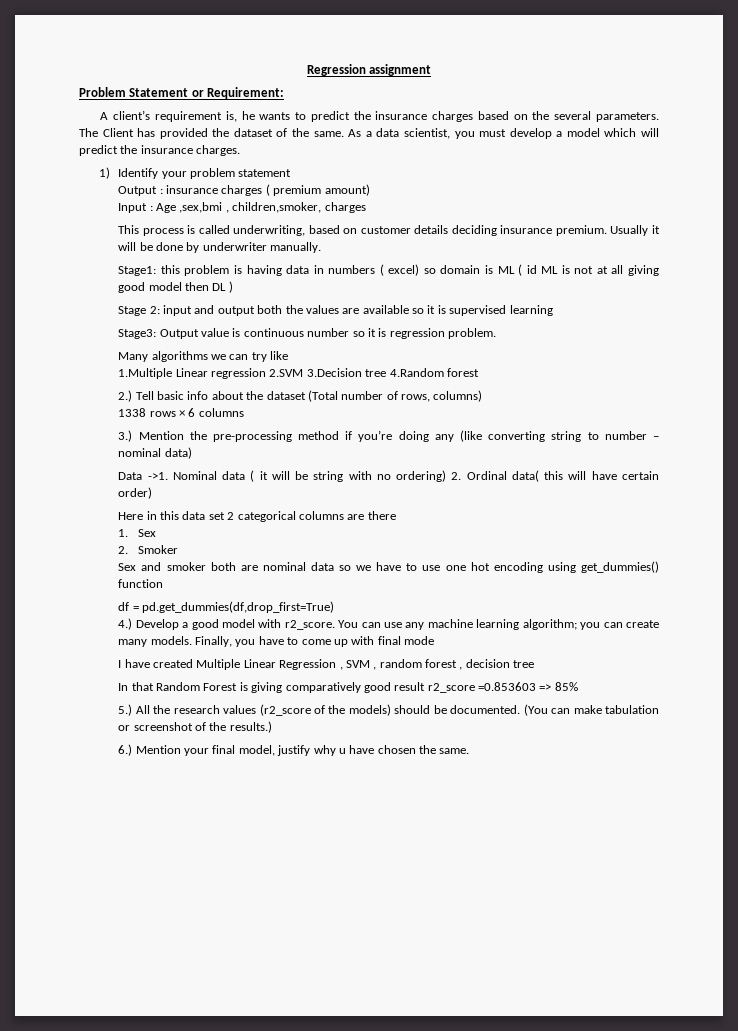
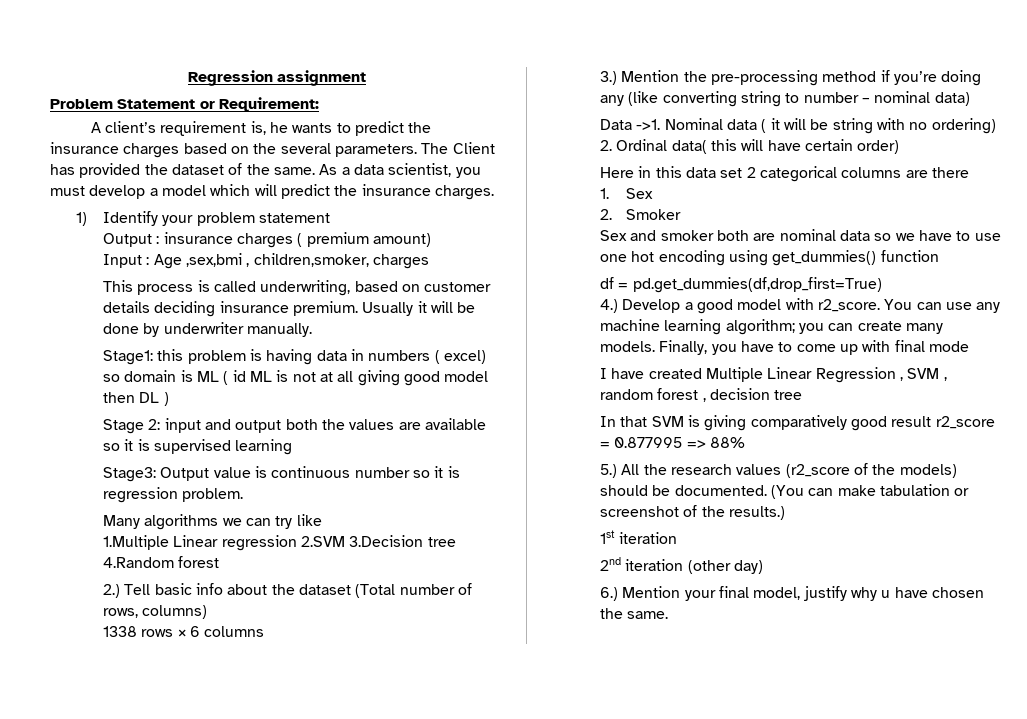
[156,682,238,691] Random Forest -> [651,416,684,427] SVM
[478,682,578,691] =0.853603 => 85% -> [599,437,745,448] = 0.877995 => 88%
(272, 727) none -> [599,530,678,544] [599,557,763,574] // 1st iteration // 2nd iteration (other day)

